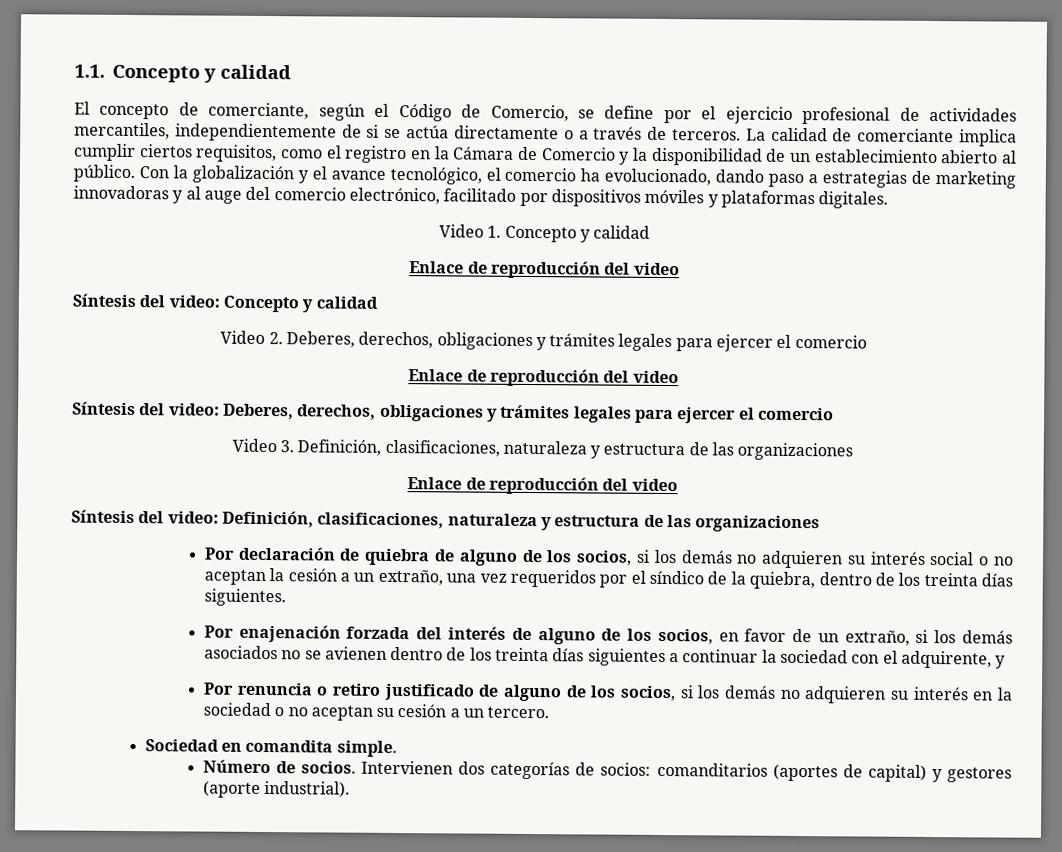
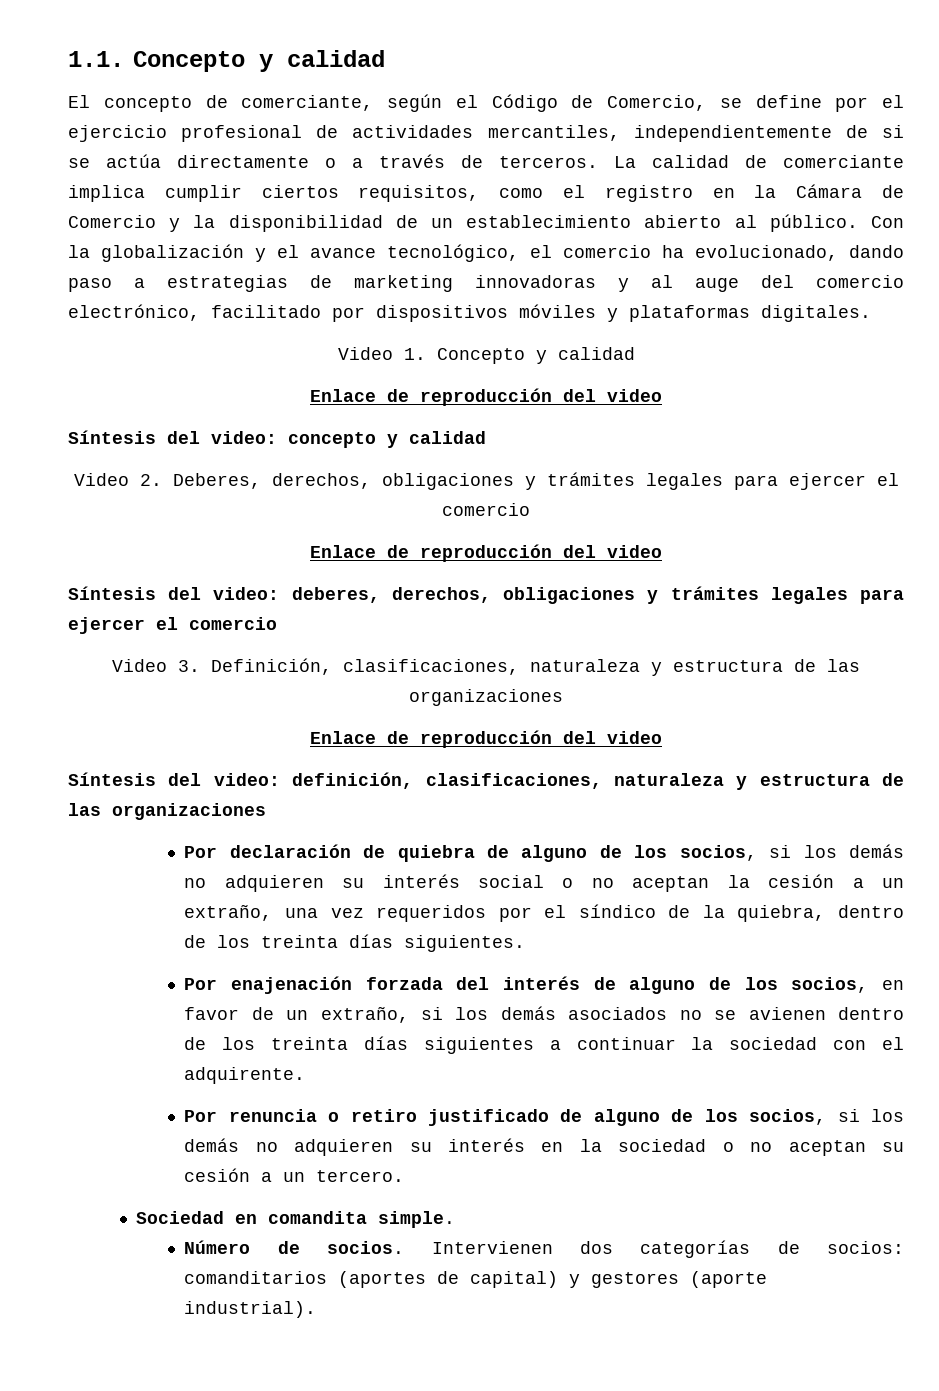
[222,295,299,313] Concepto -> [288,432,376,448] concepto
[222,403,294,420] Deberes, -> [291,587,380,603] deberes,
[221,510,314,528] Definición, -> [292,772,414,789] definición,
[901,650,1007,669] adquirente, y -> [184,1067,306,1084] adquirente.

